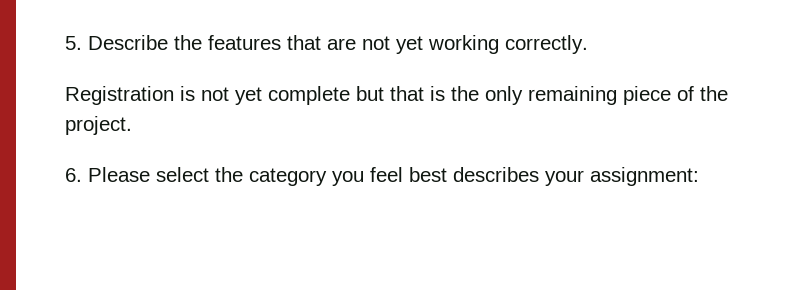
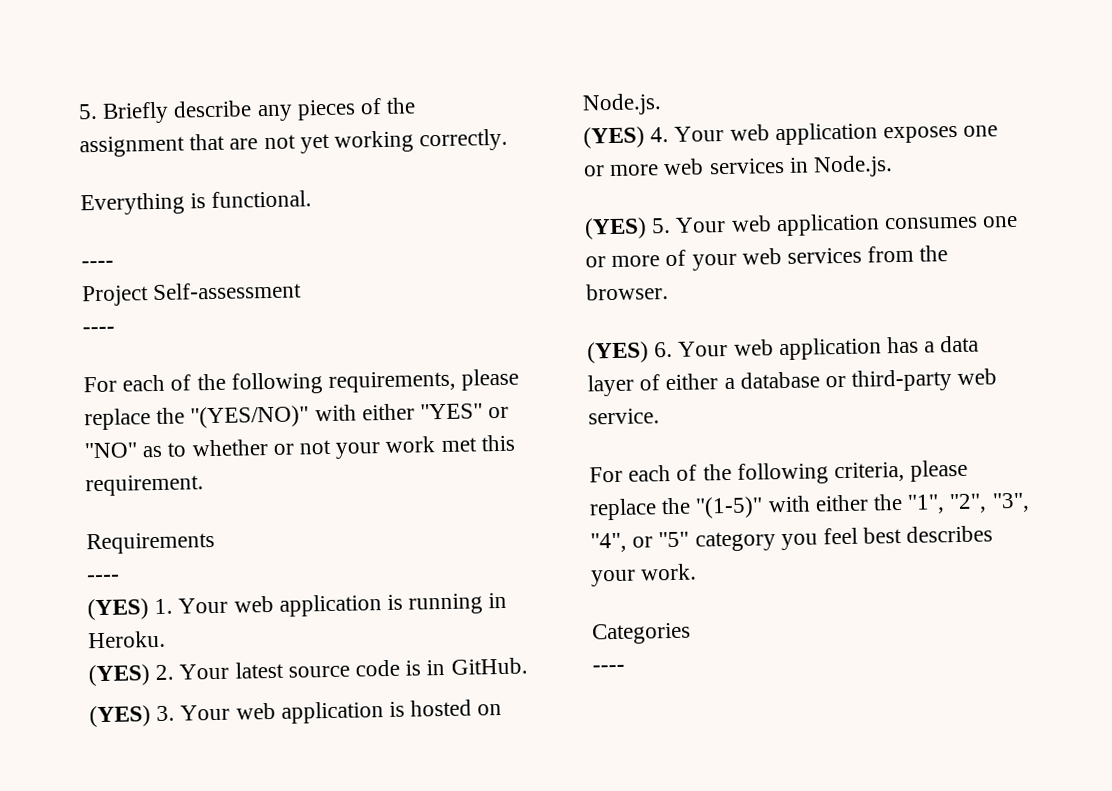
[65,35,281,50] 5. Describe the features -> [78,97,417,124] [79,135,185,158] 5. Briefly describe any pieces of the assignment
[65,86,728,105] [65,116,132,135] [65,167,243,182] Registration is not yet complete but that is the only remaining piece of the project. // 6. Please select the -> [80,190,313,216] [81,260,114,269] [82,281,303,307] [82,326,115,335] [83,368,520,395] [84,403,510,431] [84,434,515,459] [85,474,204,497] [86,531,215,555] [87,574,120,583] [87,592,508,621] [88,630,166,649] [88,657,528,687] [89,699,503,728] [582,93,662,116] [583,122,999,149] [583,155,894,178] [584,213,1019,240] [585,245,949,271] [586,283,669,301] [587,335,980,364] [587,368,998,397] [588,408,660,425] [589,459,969,485] [589,492,1030,521] [590,531,690,553] Everything is functional. // ---- // Project Self-assessment // ---- // For each of the following requirements, please replace the "(YES/NO)" with either "YES" or "NO" as to whether or not your work met this requirement. // Requirements // ---- // (YES) 1. Your web application is running in Heroku. // (YES) 2. Your latest source code is in GitHub. // (YES) 3. Your web application is hosted on Node.js. // (YES) 4. Your web application exposes one or more web services in Node.js. // (YES) 5. Your web application consumes one or more of your web services from the browser. // (YES) 6. Your web application has a data layer of either a database or third-party web service. // For each of the following criteria, please replace the "(1-5)" with either the "1", "2", "3", "4", or "5"
[590,167,699,186] assignment: -> [640,563,698,581] [592,622,691,645] [592,664,625,673] work. // Categories // ----

